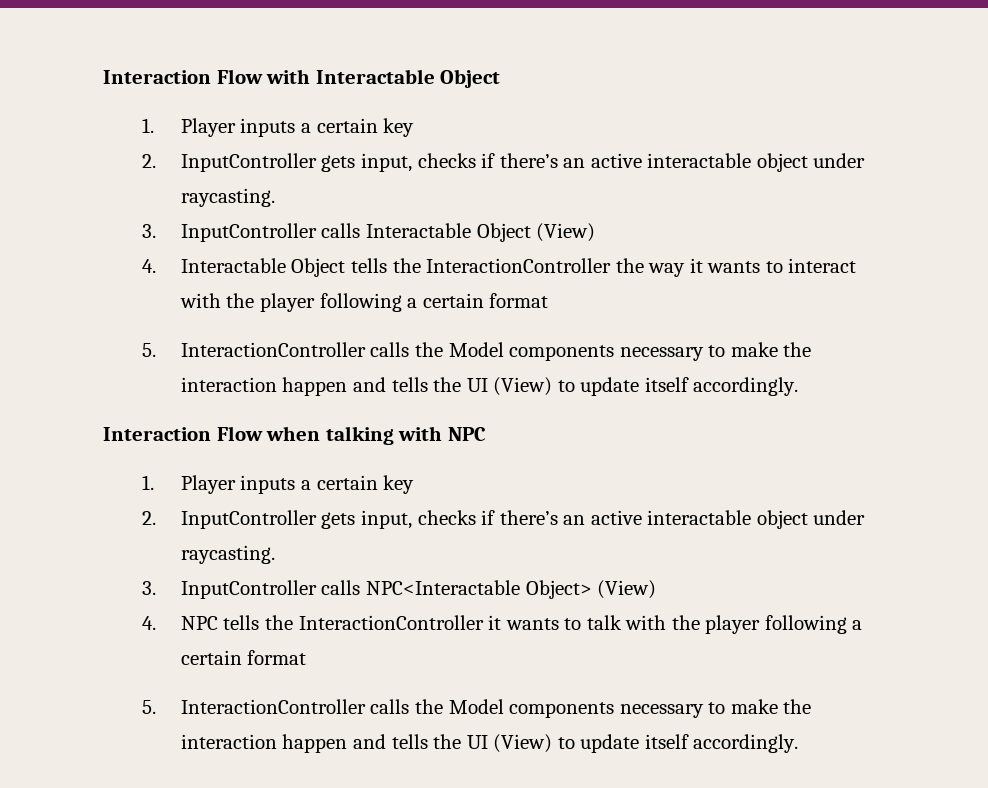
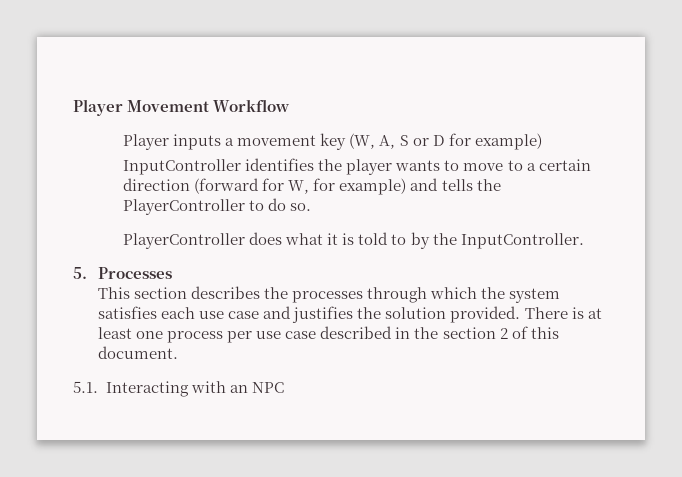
[103,69,501,88] [141,118,415,137] [141,153,866,172] [180,188,275,207] [141,223,596,242] [141,258,857,277] [179,293,549,312] [141,342,812,361] [180,377,799,396] [103,426,486,445] [141,475,415,494] [141,510,866,529] [180,545,275,564] [141,580,657,599] [141,615,863,634] [180,650,307,665] [141,699,812,718] [180,734,799,753] Interaction Flow with Interactable Object // 1. Player inputs a certain key // 2. InputController gets input, checks if there’s an active interactable object under raycasting. // 3. InputController calls Interactable Object (View) // 4. Interactable Object tells the InteractionController the way it wants to interact with the player following a certain format // 5. InteractionController calls the Model components necessary to make the interaction happen and tells the UI (View) to update itself accordingly. // Interaction Flow when talking with NPC // 1. Player inputs a certain key // 2. InputController gets input, checks if there’s an active interactable object under raycasting. // 3. InputController calls NPC<Interactable Object> (View) // 4. NPC tells the InteractionController it wants to talk with the player following a certain format // 5. InteractionController calls the Model components necessary to make the interaction happen and tells the UI (View) to update itself accordingly. -> [73,99,291,116] [123,133,542,150] [123,158,591,175] [123,178,501,195] [123,198,312,215] [123,232,584,249] [73,267,173,279] [98,286,561,303] [98,306,602,323] [98,326,559,343] [98,346,179,359] [73,381,284,397] Player Movement Workflow // Player inputs a movement key (W, A, S or D for example) // InputController identifies the player wants to move to a certain direction (forward for W, for example) and tells the PlayerController to do so. // PlayerController does what it is told to by the InputController. // 5. Processes // This section describes the processes through which the system satisfies each use case and justifies the solution provided. There is at least one process per use case described in the section 2 of this document. // 5.1. Interacting with an NPC

